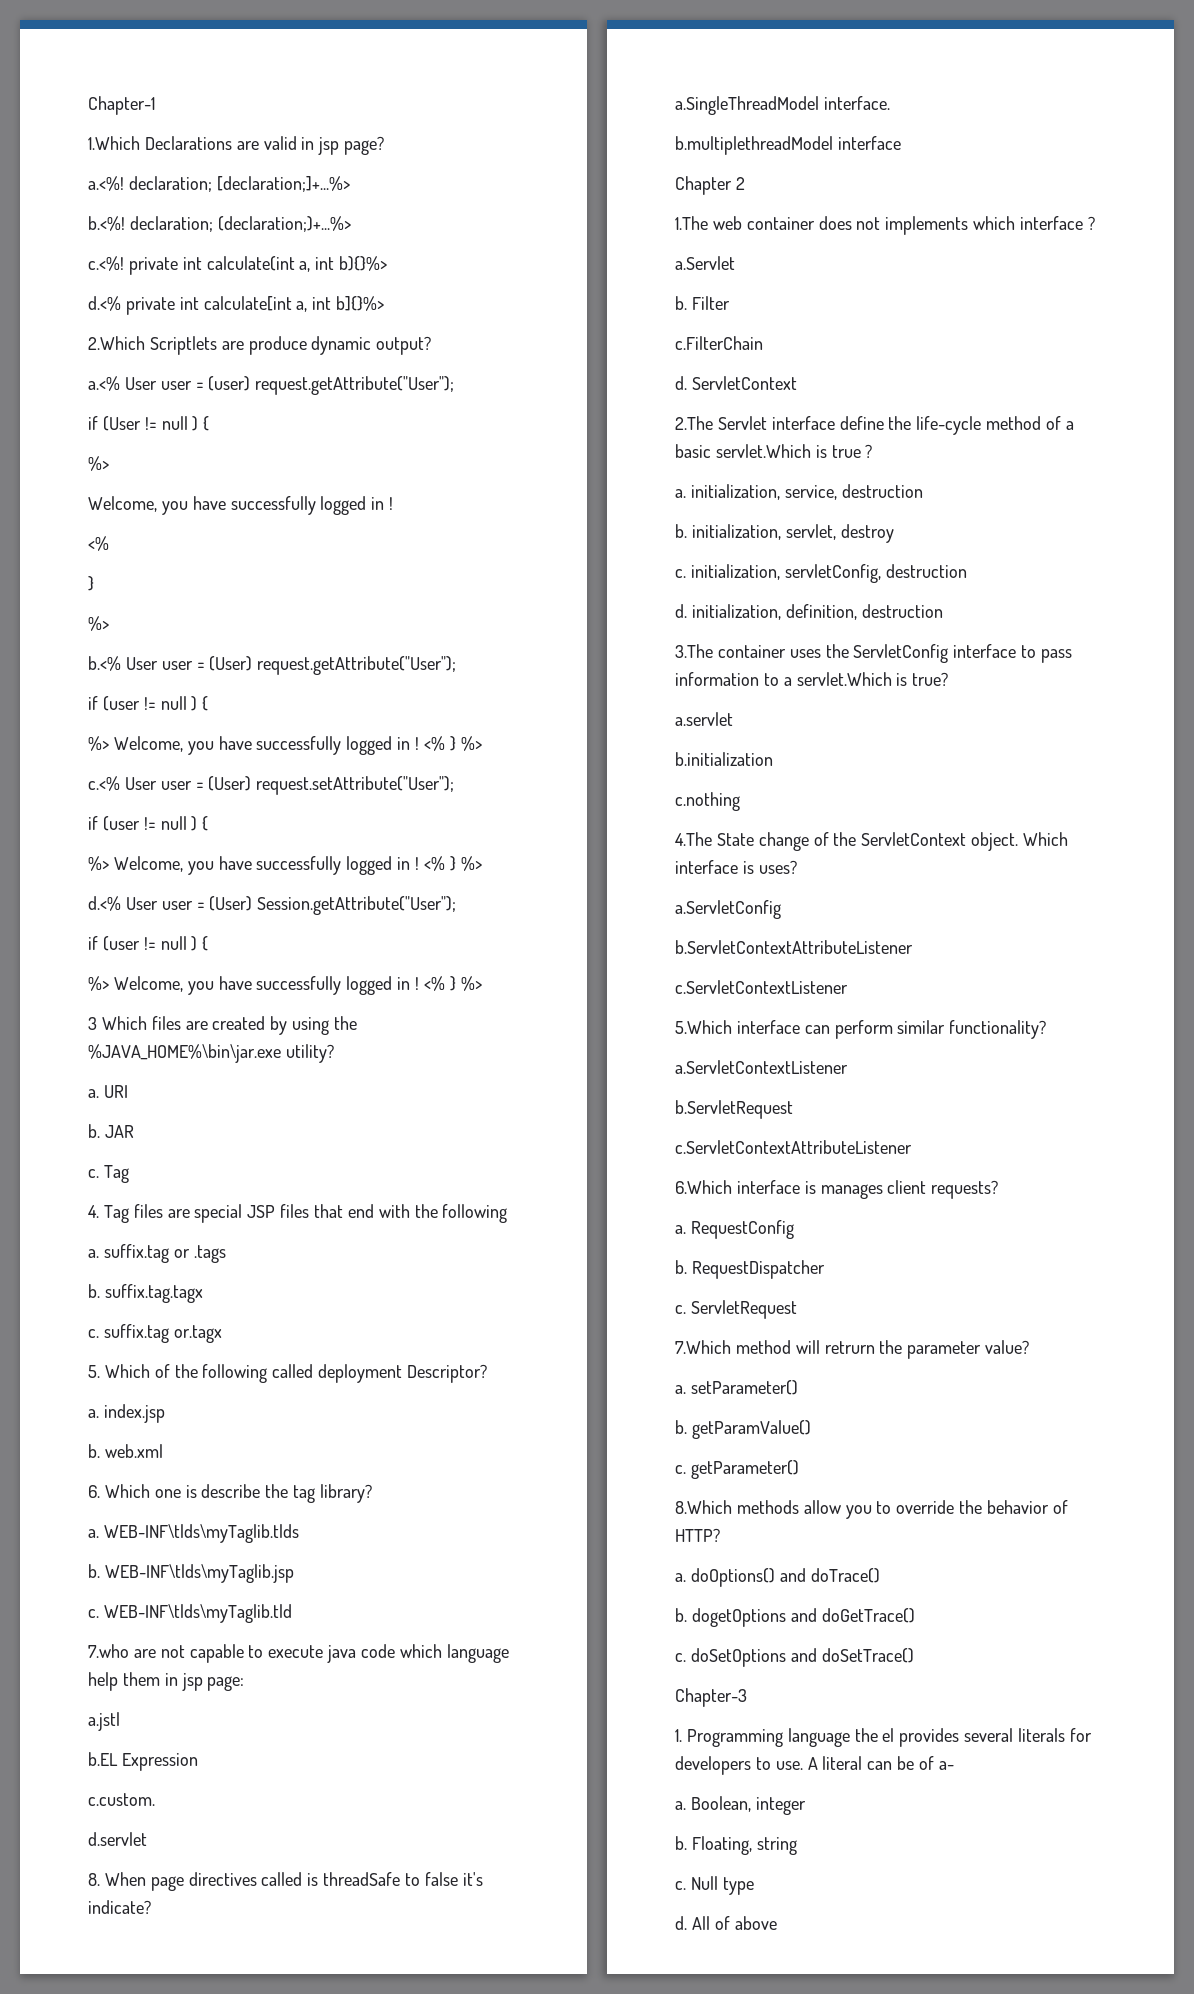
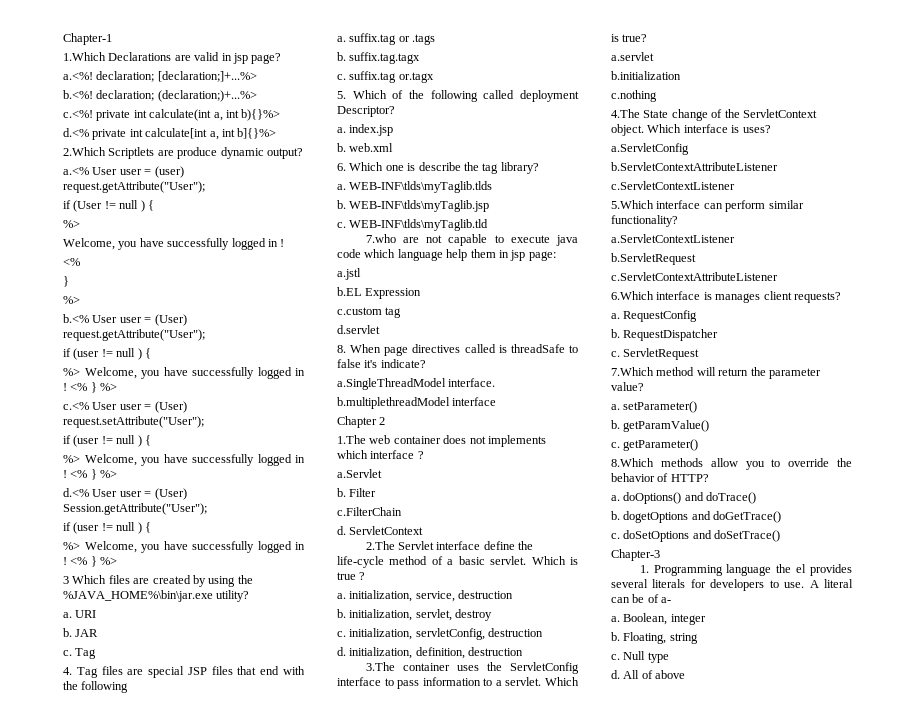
[88,1793,155,1806] c.custom. -> [337,307,402,318] c.custom tag
[715,444,811,458] servlet.Which -> [490,556,566,565] servlet. Which
[796,672,892,686] servlet.Which -> [505,677,579,686] servlet. Which
[824,1341,875,1354] retrurn -> [718,368,749,376] return

